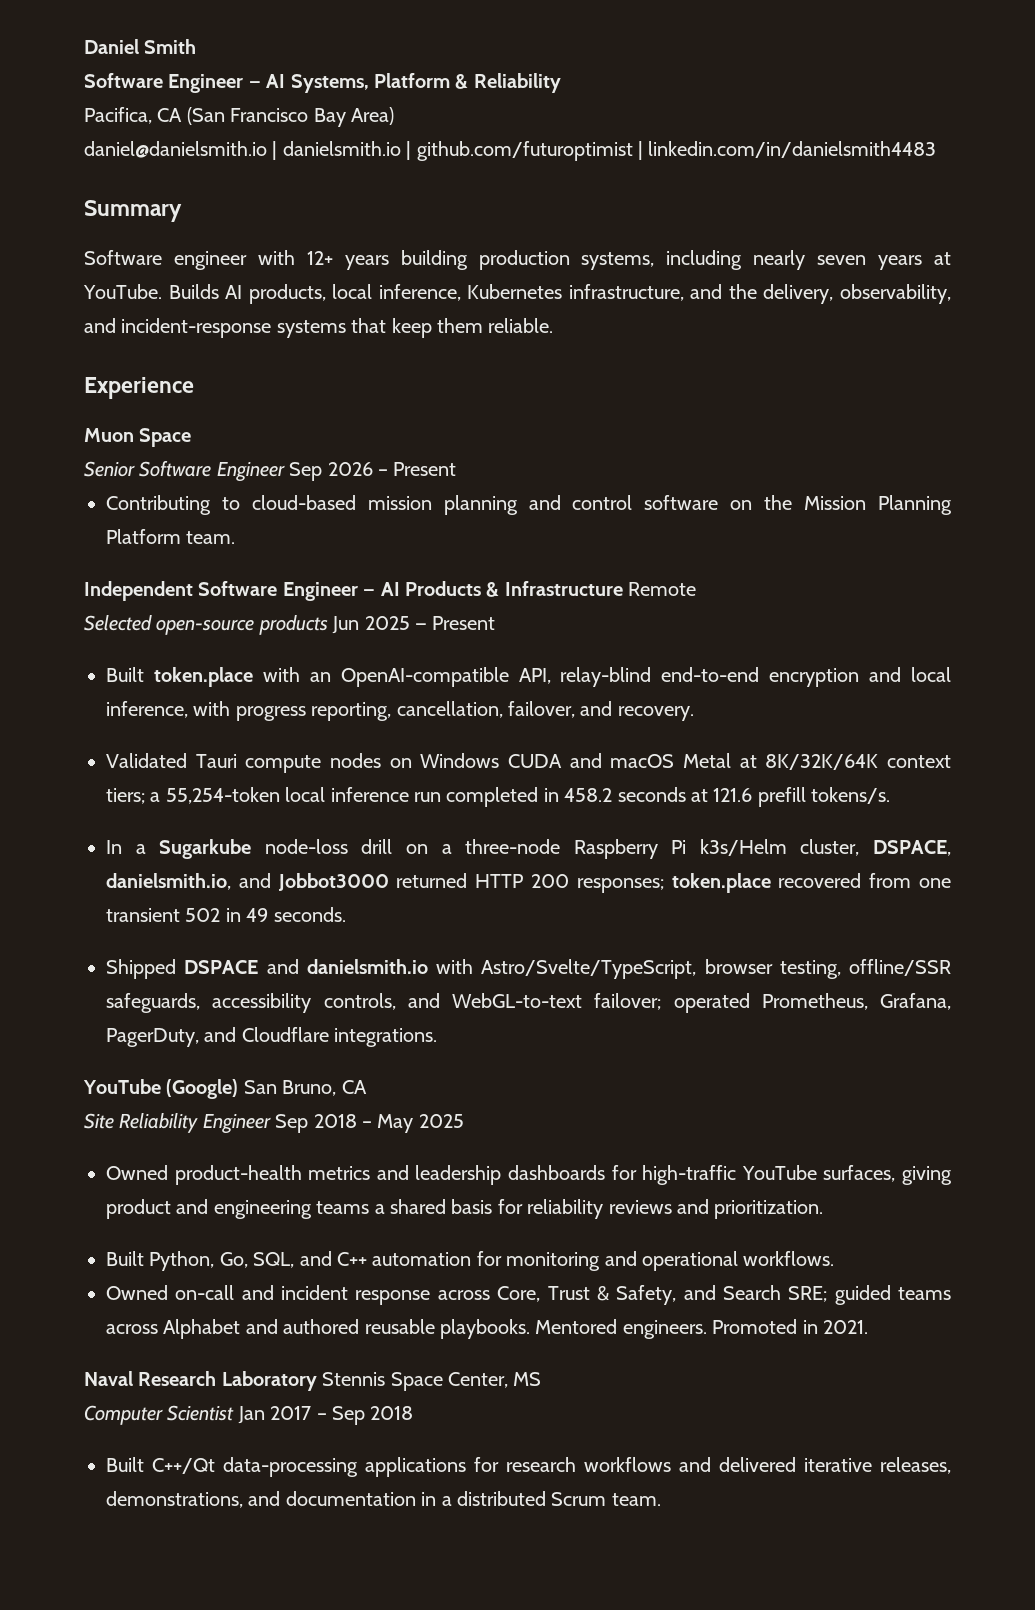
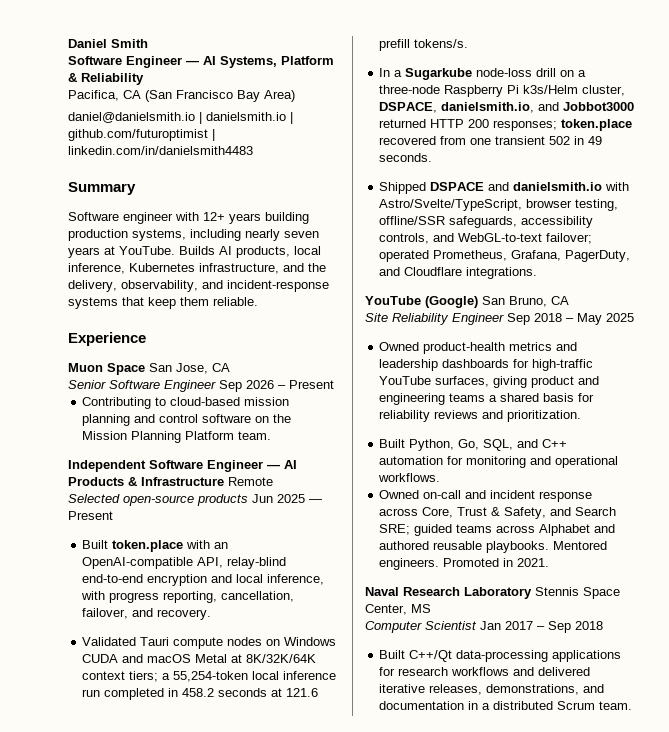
(192, 437) none -> [149,363,230,374] San Jose, CA

